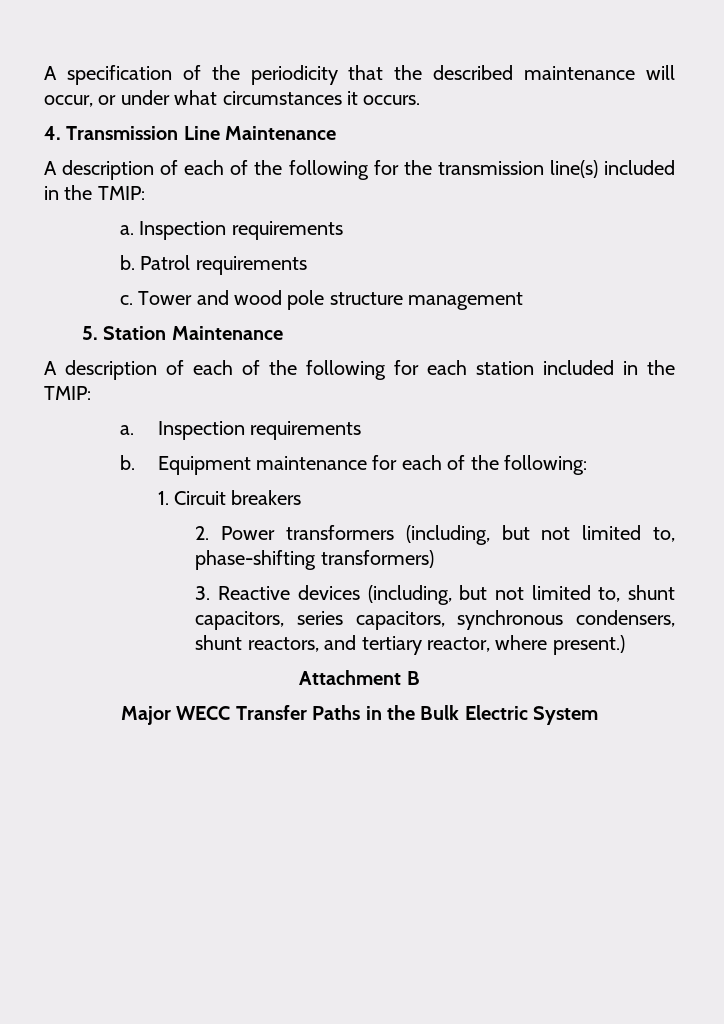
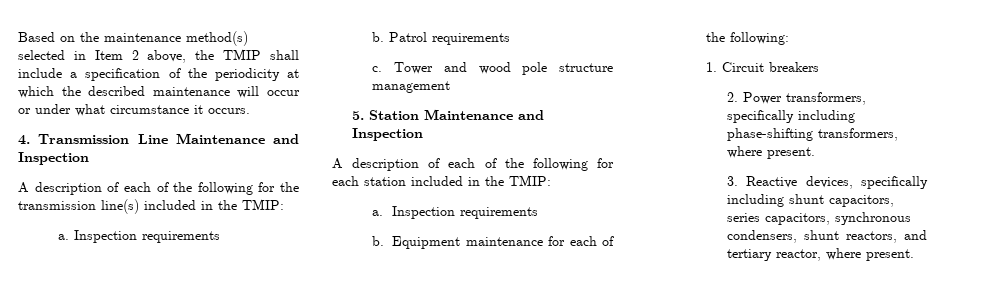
[44,66,57,80] A -> [18,31,248,46] [18,49,299,63] [18,68,78,78] Based on the maintenance method(s) selected in Item 2 above, the TMIP shall include a
[348,65,384,80] that -> [286,69,299,78] [18,86,54,98] at which
[44,95,93,107] occur, -> [267,90,300,96] occur
[222,91,342,105] circumstances -> [110,105,189,114] circumstance
(337, 133) none -> [273,134,299,144] [18,152,89,165] and Inspection
(283, 333) none -> [518,110,545,120] [352,128,424,141] and Inspection
[286,525,675,545] [195,550,434,570] [195,585,621,605] transformers (including, but not limited to, phase-shifting transformers) // 3. Reactive devices (including, but not limited to, -> [785,92,866,105] [726,110,855,123] [726,128,898,141] [726,146,815,159] [726,176,928,189] [726,194,784,207] transformers, specifically including phase-shifting transformers, where present. // 3. Reactive devices, specifically including
[552,635,625,655] [299,670,420,685] [120,705,599,725] present.) // Attachment B // Major WECC Transfer Paths in the Bulk Electric System -> [865,249,914,261] present.

